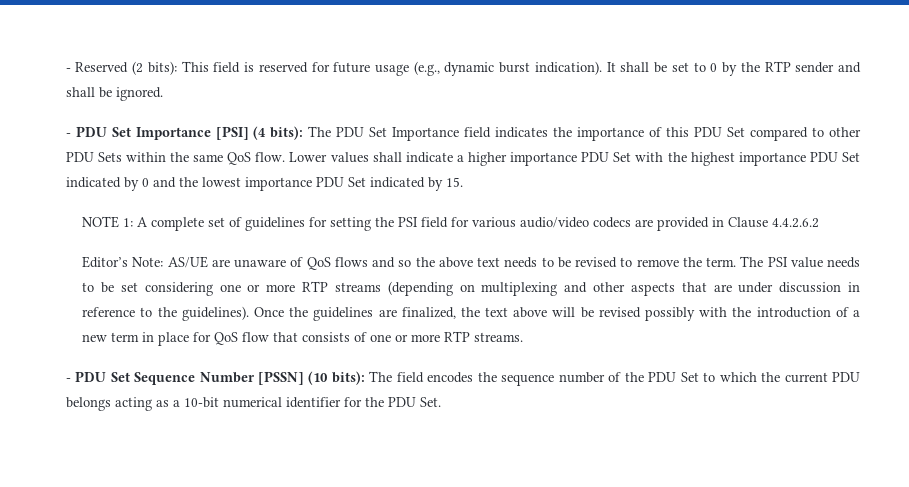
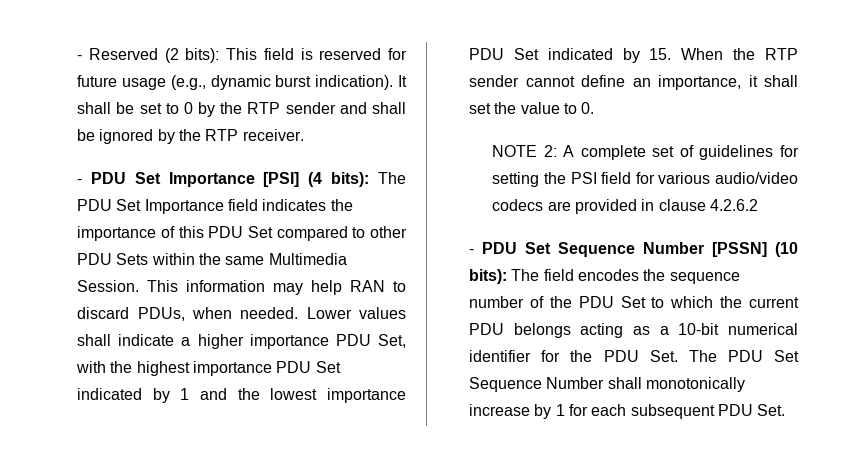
[115,87,163,101] ignored. -> [99,129,304,144] ignored by the RTP receiver.
[227,152,286,165] QoS flow. -> [268,253,347,265] [77,280,406,295] [77,307,299,321] Multimedia Session. This information may help RAN to discard PDUs, when needed.
[613,152,632,162] Set -> [377,334,406,348] Set,
[141,178,149,187] 0 -> [180,388,190,400] 1
(463, 182) none -> [681,48,798,60] [469,75,798,90] [469,102,595,114] When the RTP sender cannot define an importance, it shall set the value to 0.
[123,218,134,227] 1: -> [543,145,557,157] 2:
[728,217,820,228] [82,256,860,270] [82,281,861,296] [82,306,860,321] [82,331,524,346] Clause 4.4.2.6.2 // Editor’s Note: AS/UE are unaware of QoS flows and so the above text needs to be revised to remove the term. The PSI value needs to be set considering one or more RTP streams (depending on multiplexing and other aspects that are under discussion in reference to the guidelines). Once the guidelines are finalized, the text above will be revised possibly with the introduction of a new term in place for QoS flow that consists of one or more RTP streams. -> [658,199,758,211] clause 4.2.6.2
(441, 402) none -> [688,350,799,362] [469,377,746,392] [469,404,786,419] The PDU Set Sequence Number shall monotonically increase by 1 for each subsequent PDU Set.

